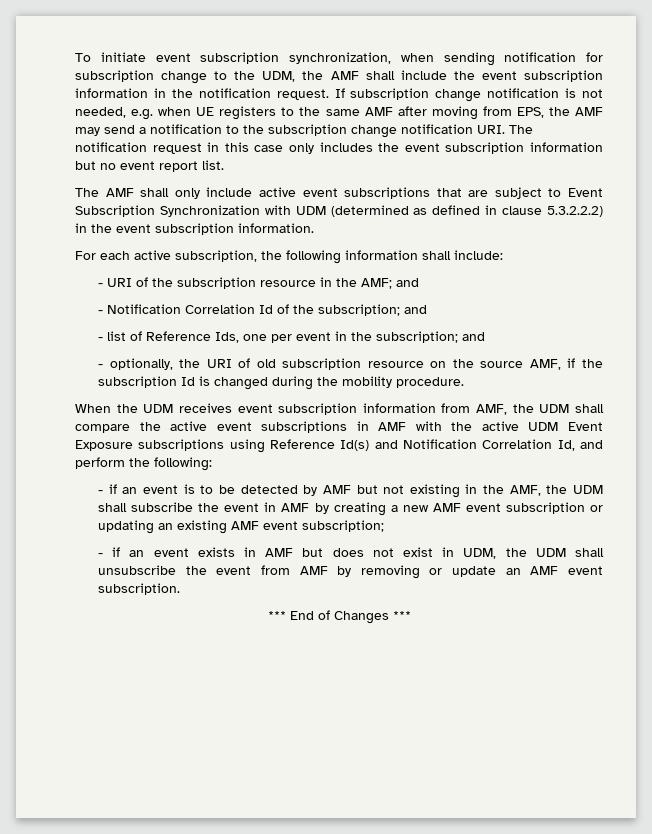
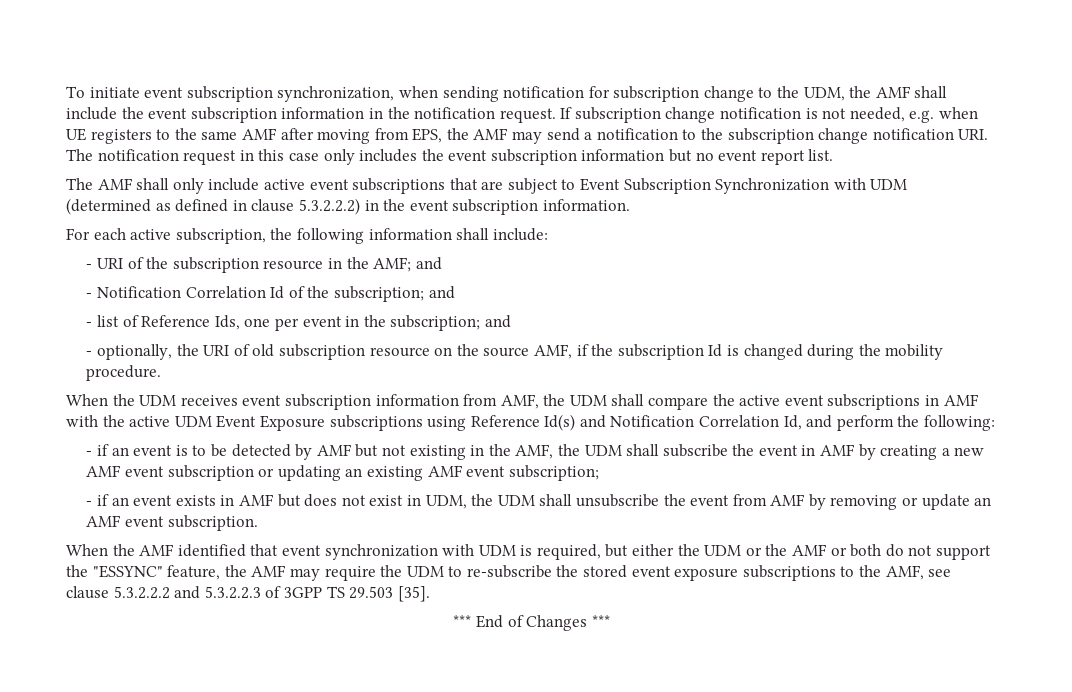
(181, 589) none -> [66,544,991,560] [66,565,952,581] [66,586,430,602] // When the AMF identified that event synchronization with UDM is required, but either the UDM or the AMF or both do not support the "ESSYNC" feature, the AMF may require the UDM to re-subscribe the stored event exposure subscriptions to the AMF, see clause 5.3.2.2.2 and 5.3.2.2.3 of 3GPP TS 29.503 [35].

